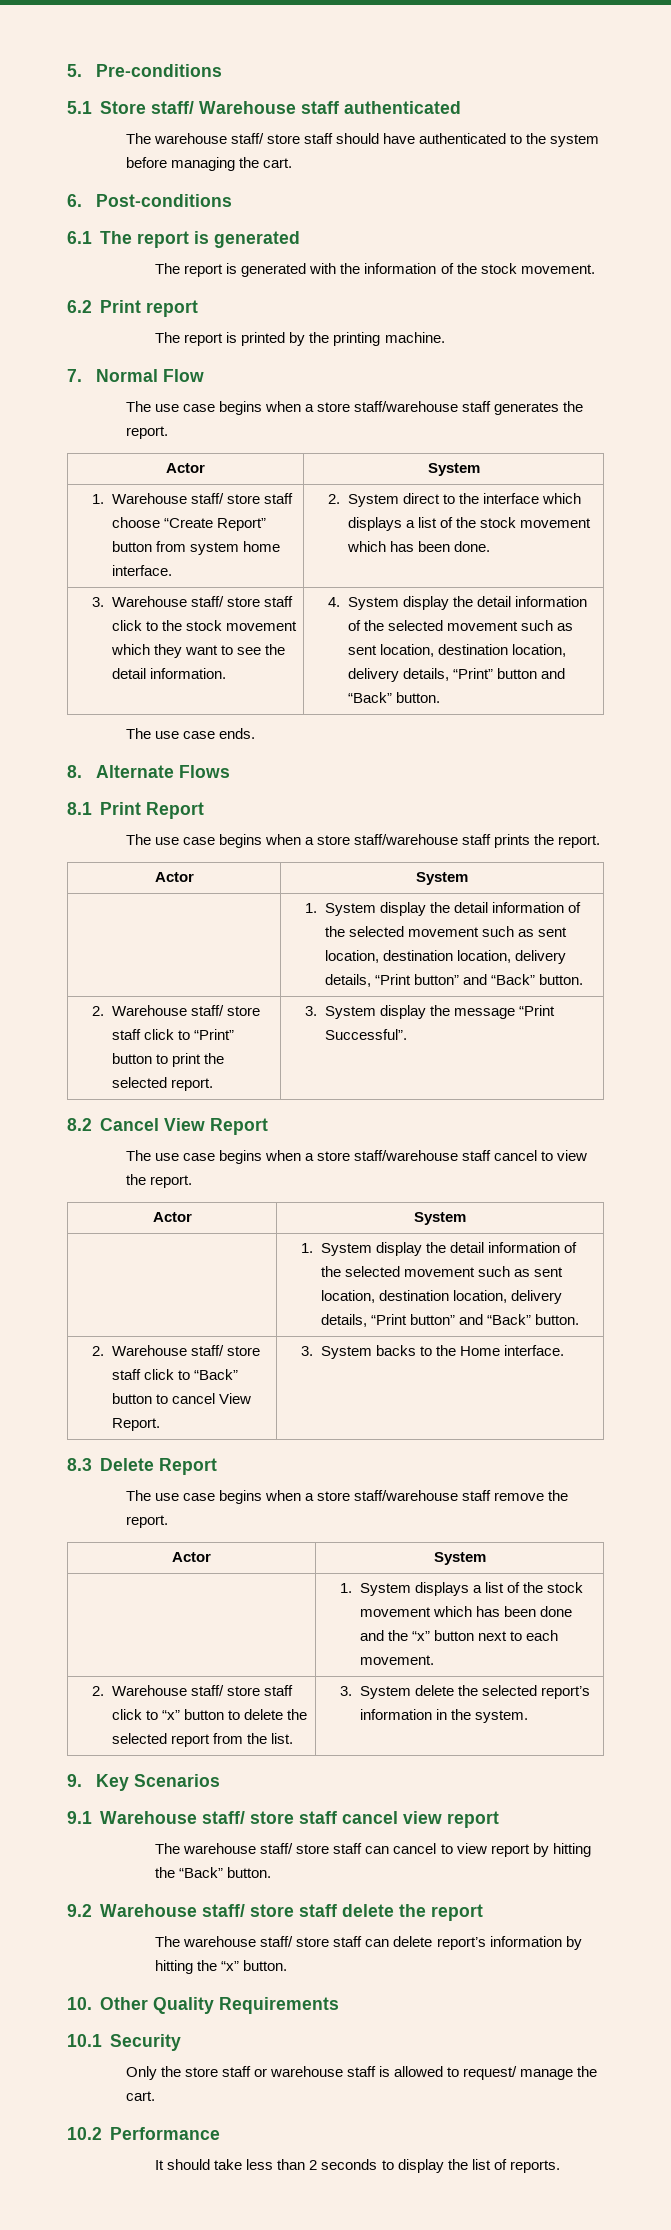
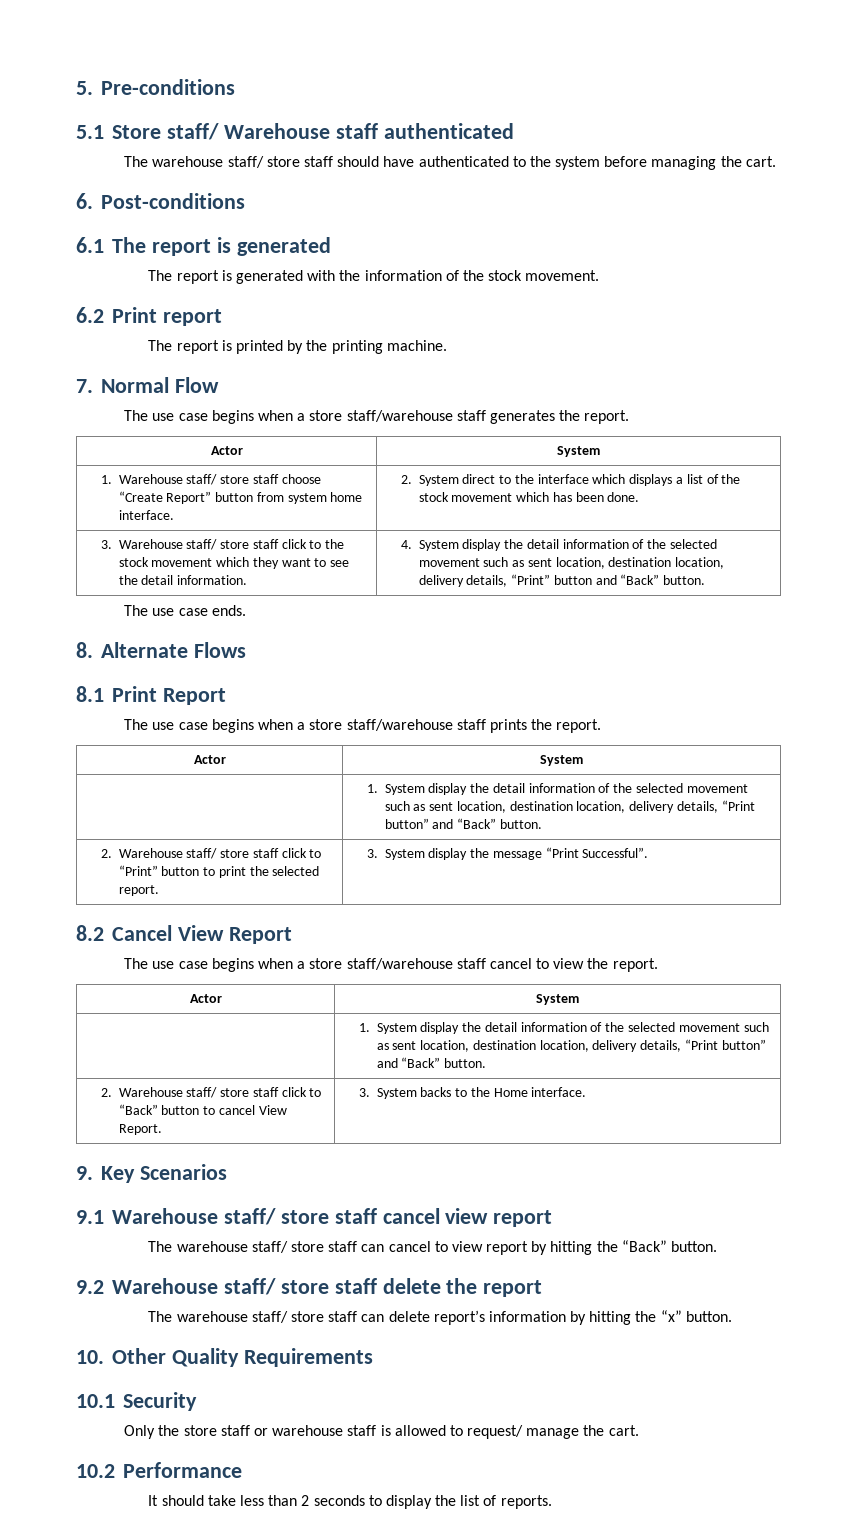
[67,1458,217,1475] [125,1490,569,1504] [125,1515,168,1528] [172,1552,211,1562] [433,1552,486,1565] [340,1582,583,1596] [359,1606,572,1617] [359,1630,558,1641] [359,1655,434,1665] [92,1685,293,1696] [111,1709,307,1720] [111,1733,293,1747] [340,1685,590,1699] [359,1709,528,1723] // 8.3 Delete Report // The use case begins when a store staff/warehouse staff remove the report. // Actor | System // | 1. System displays a list of the stock movement which has been done and the “x” button next to each movement. // 2. Warehouse staff/ store staff click to “x” button to delete the selected report from the list. | 3. System delete the selected report’s information in the system. -> (587, 1092) none

